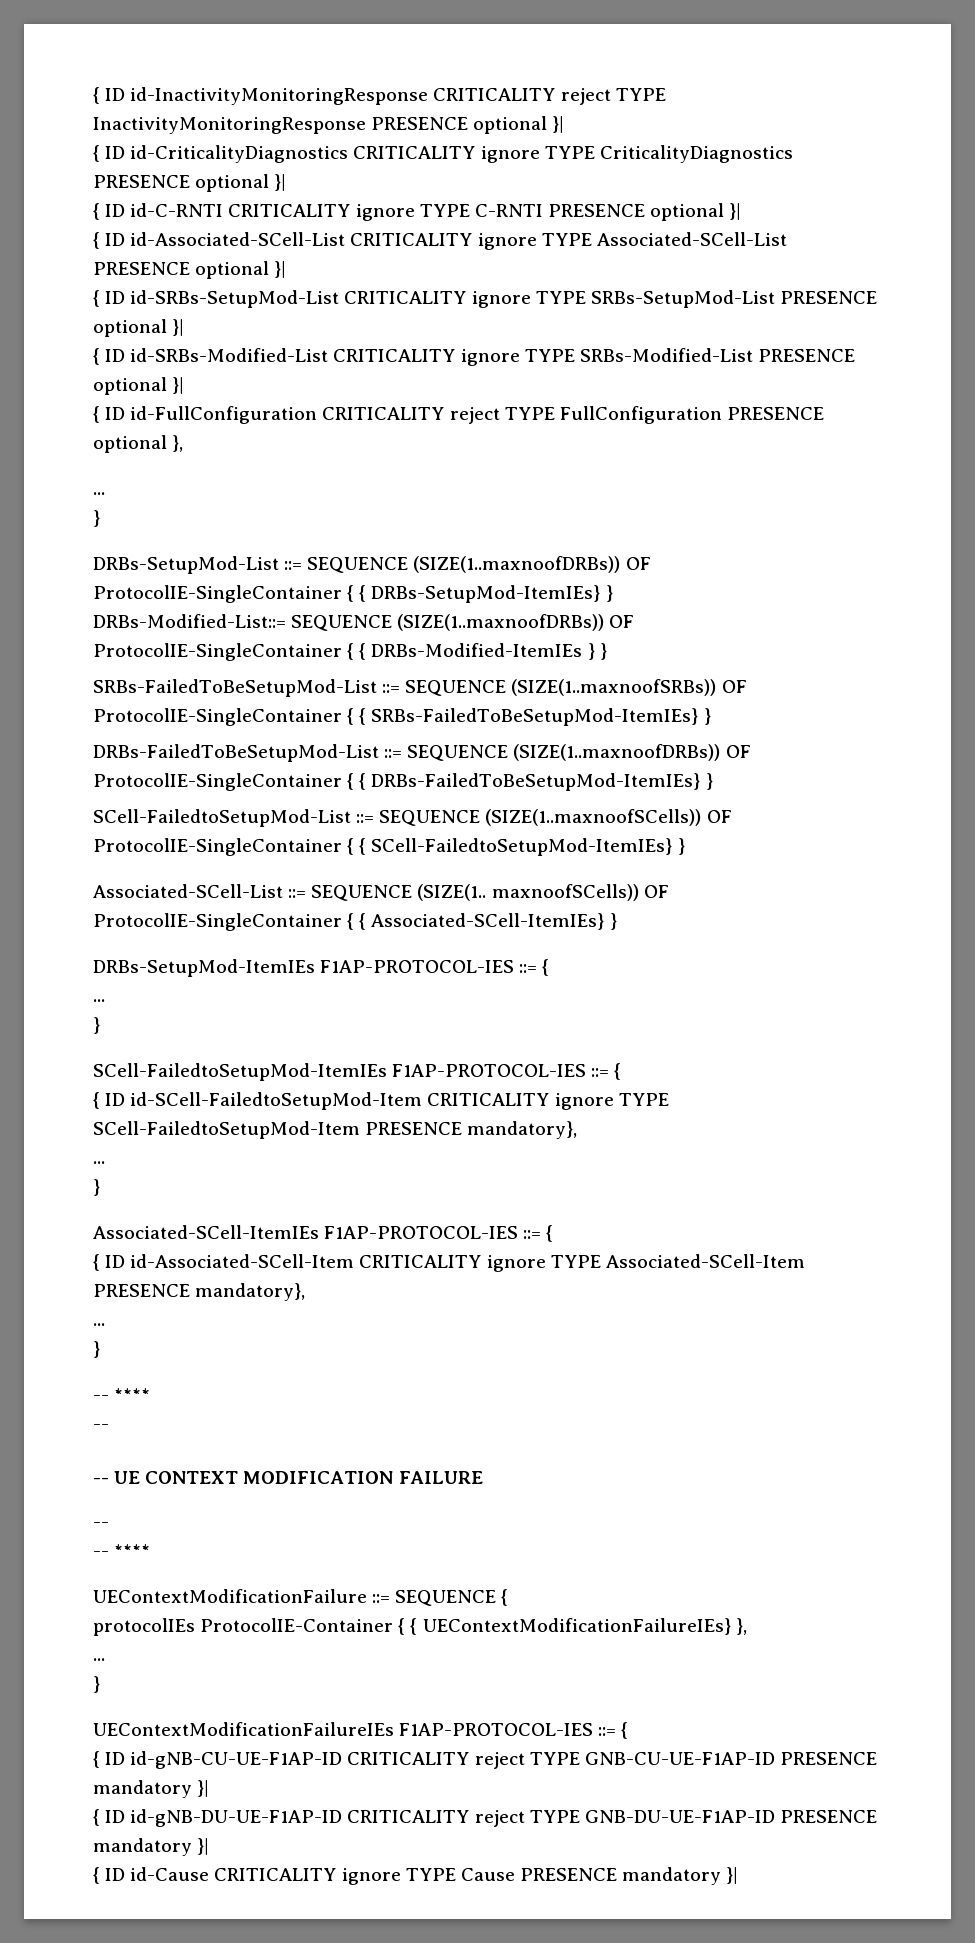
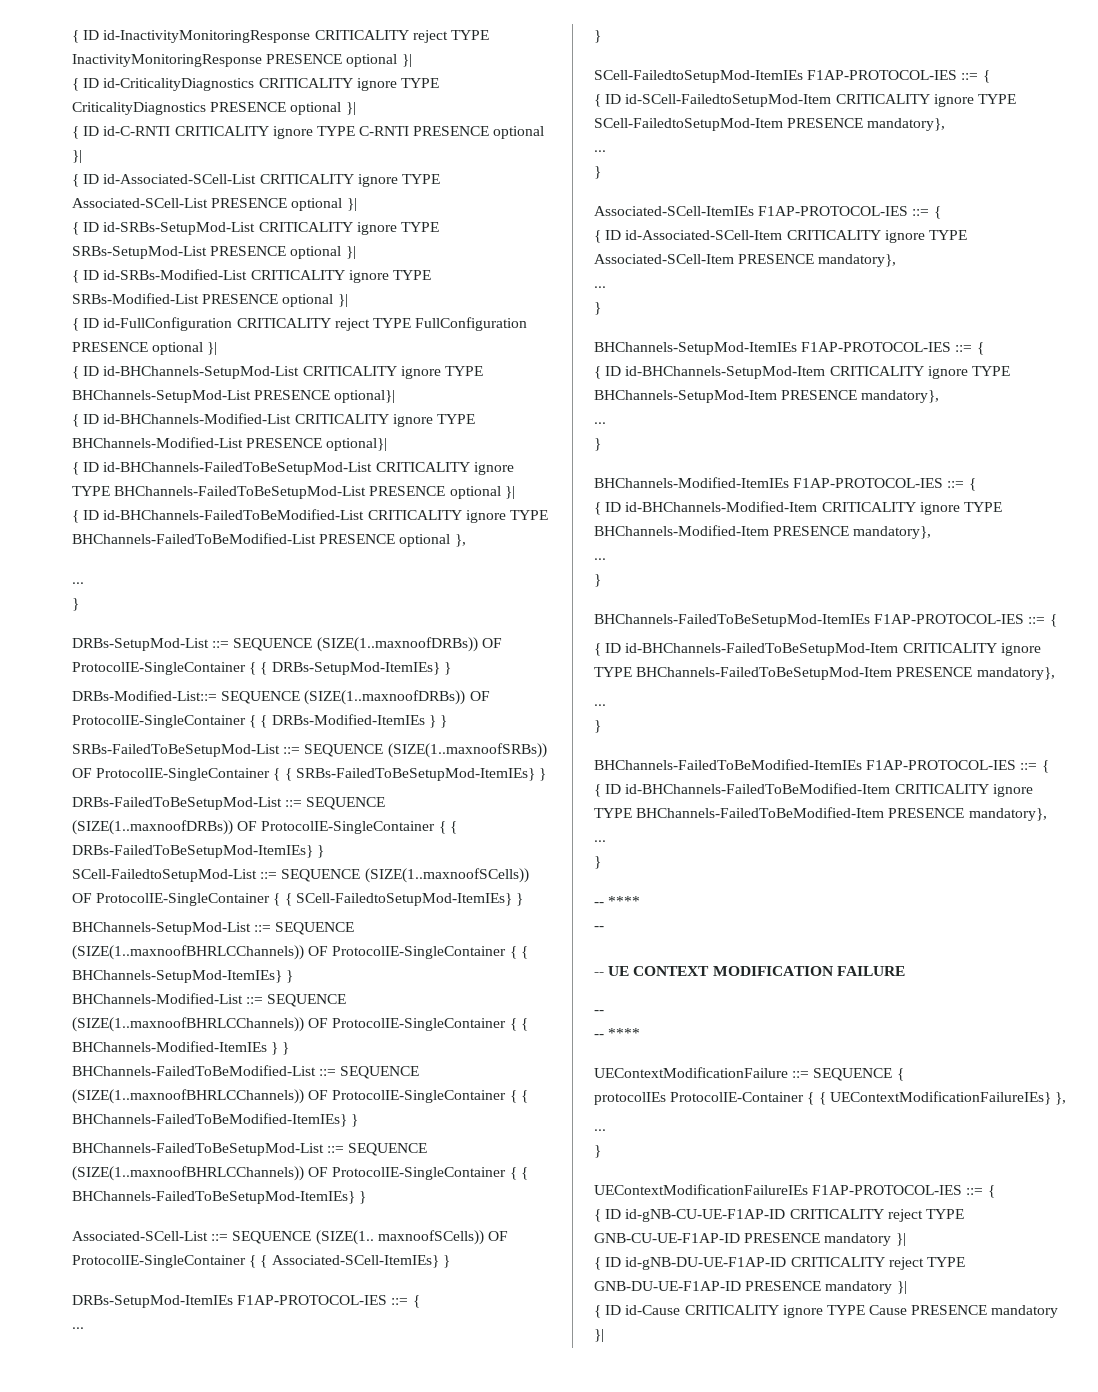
(167, 444) none -> [207,342,218,355] [72,366,483,379] [72,390,396,403] [72,413,475,427] [72,437,388,451] [72,462,514,475] [72,486,515,499] [72,509,548,523] [72,533,451,547] }| // { ID id-BHChannels-SetupMod-List CRITICALITY ignore TYPE BHChannels-SetupMod-List PRESENCE optional}| // { ID id-BHChannels-Modified-List CRITICALITY ignore TYPE BHChannels-Modified-List PRESENCE optional}| // { ID id-BHChannels-FailedToBeSetupMod-List CRITICALITY ignore TYPE BHChannels-FailedToBeSetupMod-List PRESENCE optional }| // { ID id-BHChannels-FailedToBeModified-List CRITICALITY ignore TYPE BHChannels-FailedToBeModified-List PRESENCE optional
(685, 846) none -> [72,922,355,935] [72,945,528,960] [72,970,294,983] [72,993,347,1007] [72,1017,528,1032] [72,1041,290,1055] [72,1065,420,1079] [72,1089,528,1104] [72,1113,359,1127] [72,1143,428,1156] [72,1166,528,1181] [72,1191,367,1204] // BHChannels-SetupMod-List ::= SEQUENCE (SIZE(1..maxnoofBHRLCChannels)) OF ProtocolIE-SingleContainer { { BHChannels-SetupMod-ItemIEs} } // BHChannels-Modified-List ::= SEQUENCE (SIZE(1..maxnoofBHRLCChannels)) OF ProtocolIE-SingleContainer { { BHChannels-Modified-ItemIEs } } // BHChannels-FailedToBeModified-List ::= SEQUENCE (SIZE(1..maxnoofBHRLCChannels)) OF ProtocolIE-SingleContainer { { BHChannels-FailedToBeModified-ItemIEs} } // BHChannels-FailedToBeSetupMod-List ::= SEQUENCE (SIZE(1..maxnoofBHRLCChannels)) OF ProtocolIE-SingleContainer { { BHChannels-FailedToBeSetupMod-ItemIEs} }
(100, 1349) none -> [594,342,984,355] [594,366,1010,379] [594,390,940,403] [594,422,606,424] [594,438,601,451] [594,477,976,491] [594,501,1002,515] [594,525,932,539] [594,558,606,560] [594,574,601,587] [594,614,1057,627] [594,643,1041,656] [594,667,1055,680] [594,704,606,706] [594,720,601,733] [594,759,1049,773] [594,783,1033,797] [594,807,1047,821] [594,840,606,842] [594,856,601,869] // BHChannels-SetupMod-ItemIEs F1AP-PROTOCOL-IES ::= { // { ID id-BHChannels-SetupMod-Item CRITICALITY ignore TYPE BHChannels-SetupMod-Item PRESENCE mandatory}, // ... // } // BHChannels-Modified-ItemIEs F1AP-PROTOCOL-IES ::= { // { ID id-BHChannels-Modified-Item CRITICALITY ignore TYPE BHChannels-Modified-Item PRESENCE mandatory}, // ... // } // BHChannels-FailedToBeSetupMod-ItemIEs F1AP-PROTOCOL-IES ::= { // { ID id-BHChannels-FailedToBeSetupMod-Item CRITICALITY ignore TYPE BHChannels-FailedToBeSetupMod-Item PRESENCE mandatory}, // ... // } // BHChannels-FailedToBeModified-ItemIEs F1AP-PROTOCOL-IES ::= { // { ID id-BHChannels-FailedToBeModified-Item CRITICALITY ignore TYPE BHChannels-FailedToBeModified-Item PRESENCE mandatory}, // ... // }

